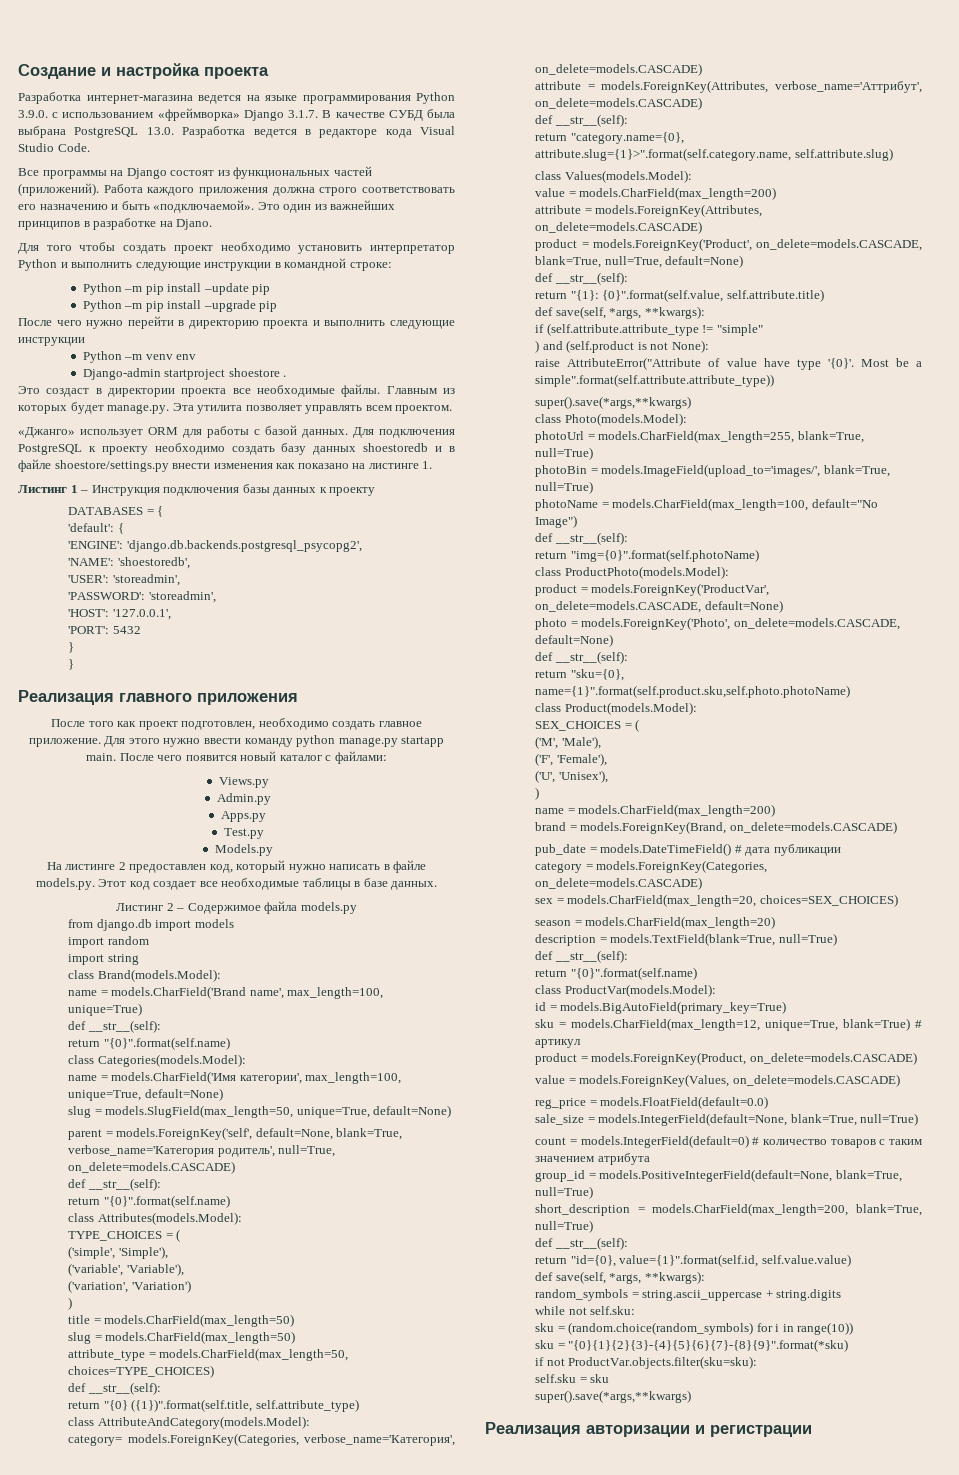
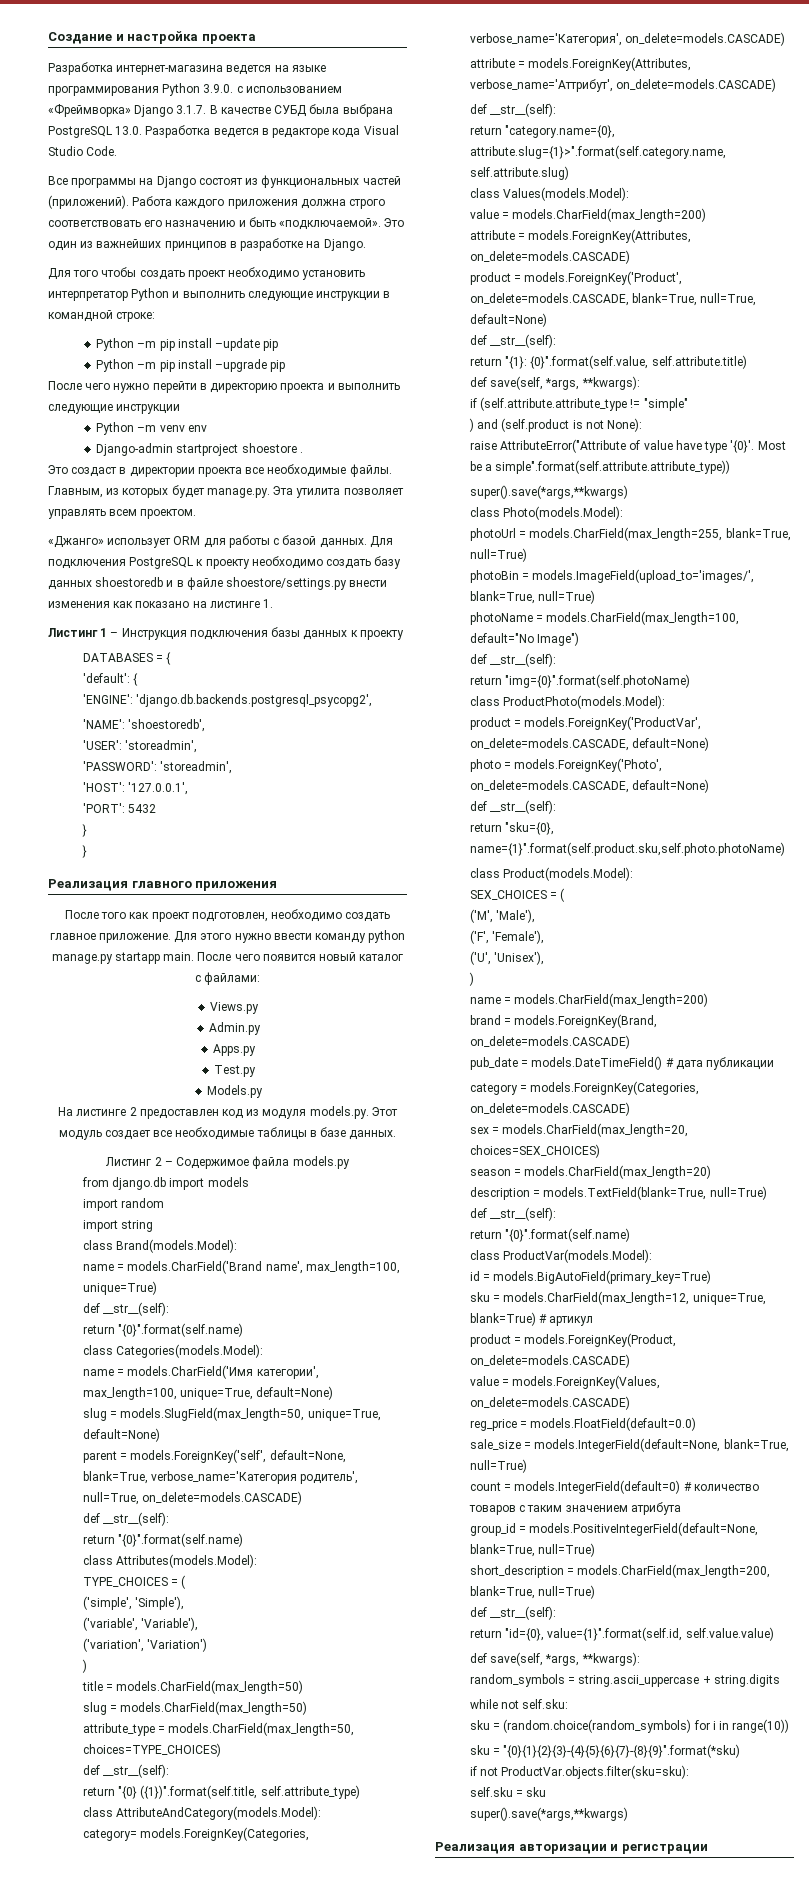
[157,108,240,121] «фреймворка» -> [48,104,131,117] «Фреймворка»
[176,219,213,230] Djano. -> [323,239,366,251] Django.
[386,386,437,394] Главным -> [48,486,103,498] Главным,
[209,860,427,873] код, который нужно написать в файле -> [222,1109,307,1119] код из модуля
[129,881,150,890] код -> [58,1130,102,1140] модуль

